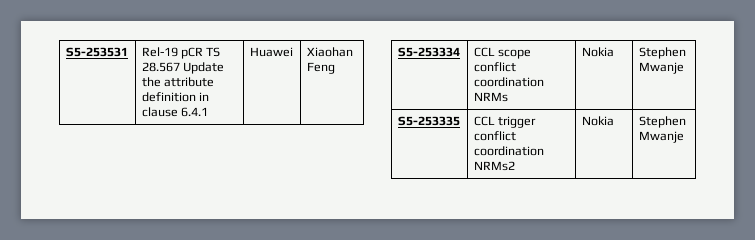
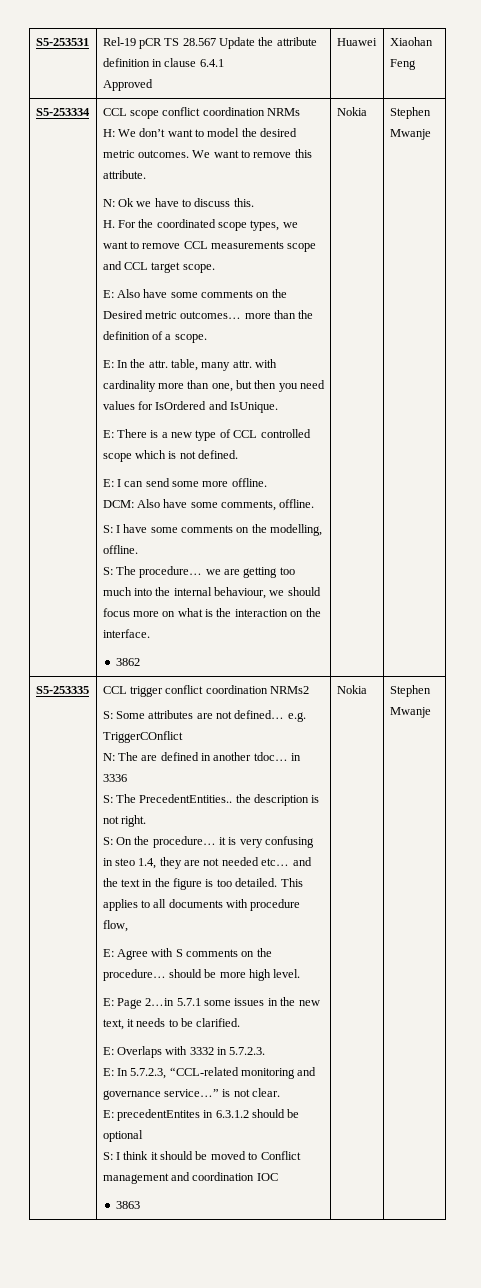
(209, 112) none -> [102,79,153,91] // Approved
(508, 97) none -> [102,128,298,137] [102,149,312,158] [102,170,146,179] [102,198,254,207] [102,219,298,231] [102,241,317,252] [102,261,215,273] [102,289,287,298] [102,310,314,319] [102,331,207,343] [102,359,278,371] [102,380,326,392] [102,401,279,413] [102,429,311,441] [102,450,239,462] [102,478,267,487] [102,499,315,511] [102,524,323,536] [102,545,138,554] [102,566,295,578] [102,587,321,599] [102,608,321,617] [102,629,150,638] [116,658,141,666] // H: We don’t want to model the desired metric outcomes. We want to remove this attribute. // N: Ok we have to discuss this. // H. For the coordinated scope types, we want to remove CCL measurements scope and CCL target scope. // E: Also have some comments on the Desired metric outcomes… more than the definition of a scope. // E: In the attr. table, many attr. with cardinality more than one, but then you need values for IsOrdered and IsUnique. // E: There is a new type of CCL controlled scope which is not defined. // E: I can send some more offline. // DCM: Also have some comments, offline. // S: I have some comments on the modelling, offline. // S: The procedure… we are getting too much into the internal behaviour, we should focus more on what is the interaction on the interface. // 3862
(515, 166) none -> [102,710,306,722] [102,731,183,743] [102,752,302,761] [102,774,127,782] [102,794,320,806] [102,815,146,827] [102,836,315,848] [102,857,312,869] [102,878,303,890] [102,899,301,911] [102,920,128,932] [102,948,272,960] [102,969,301,981] [102,997,320,1009] [102,1018,241,1030] [102,1046,266,1058] [102,1067,317,1079] [102,1088,281,1100] [102,1109,300,1121] [102,1130,143,1142] [102,1151,301,1160] [102,1172,278,1184] [116,1201,141,1209] // S: Some attributes are not defined… e.g. TriggerCOnflict // N: The are defined in another tdoc… in 3336 // S: The PrecedentEntities.. the description is not right. // S: On the procedure… it is very confusing in steo 1.4, they are not needed etc… and the text in the figure is too detailed. This applies to all documents with procedure flow, // E: Agree with S comments on the procedure… should be more high level. // E: Page 2…in 5.7.1 some issues in the new text, it needs to be clarified. // E: Overlaps with 3332 in 5.7.2.3. // E: In 5.7.2.3, “CCL-related monitoring and governance service…” is not clear. // E: precedentEntites in 6.3.1.2 should be optional // S: I think it should be moved to Conflict management and coordination IOC // 3863

